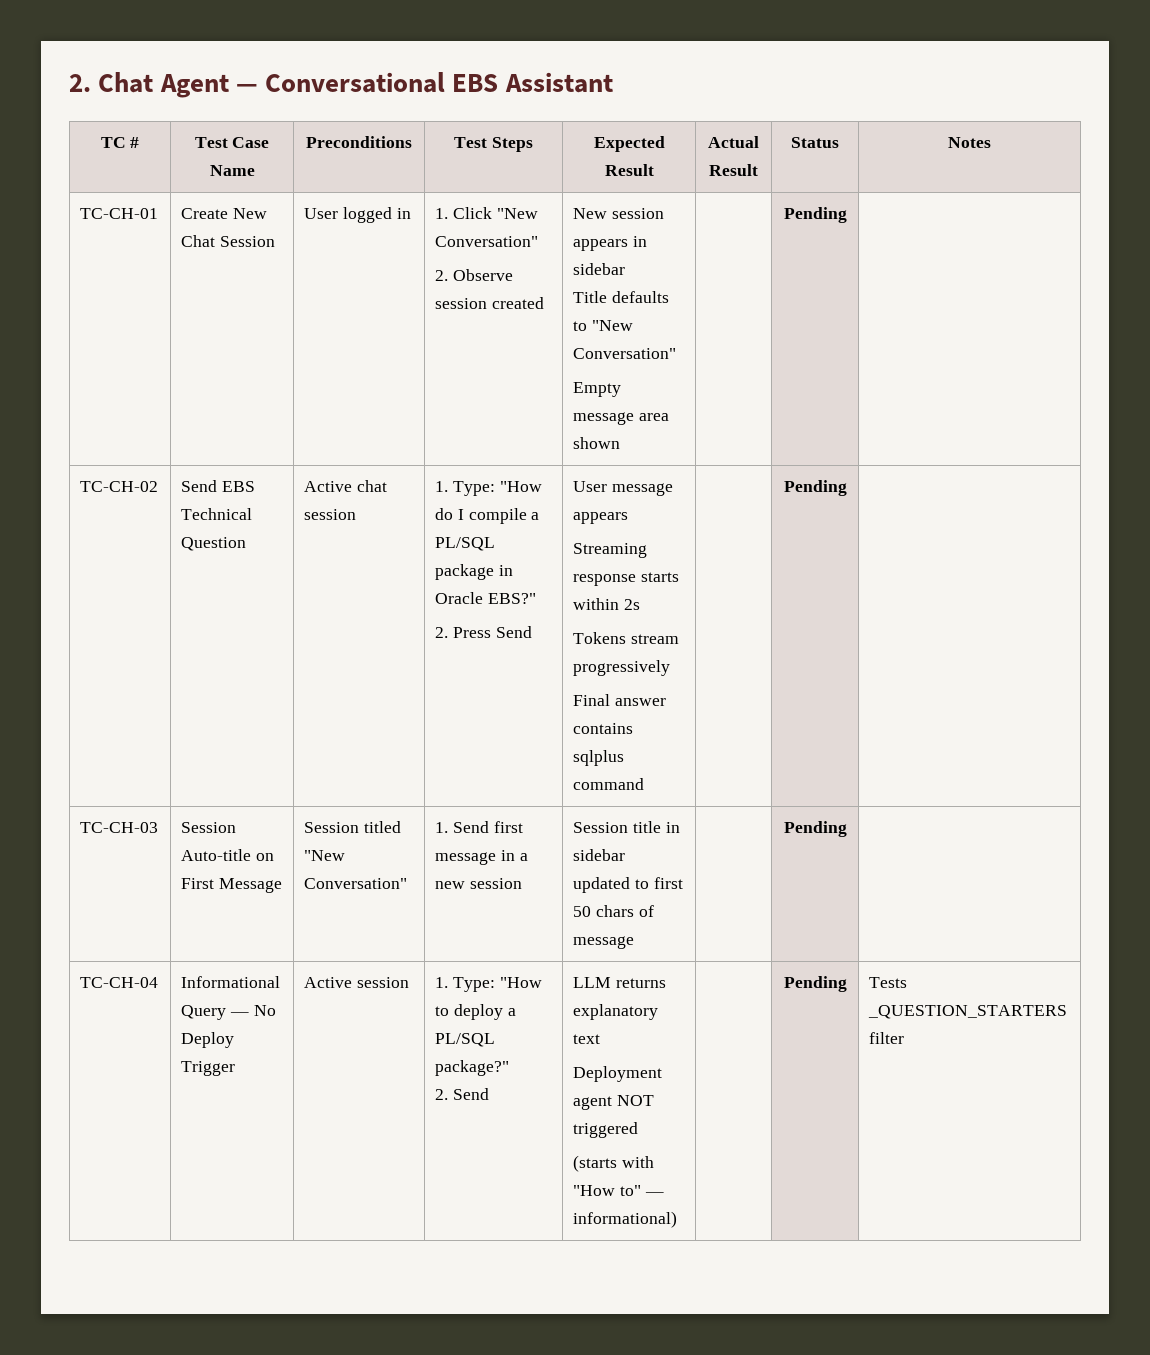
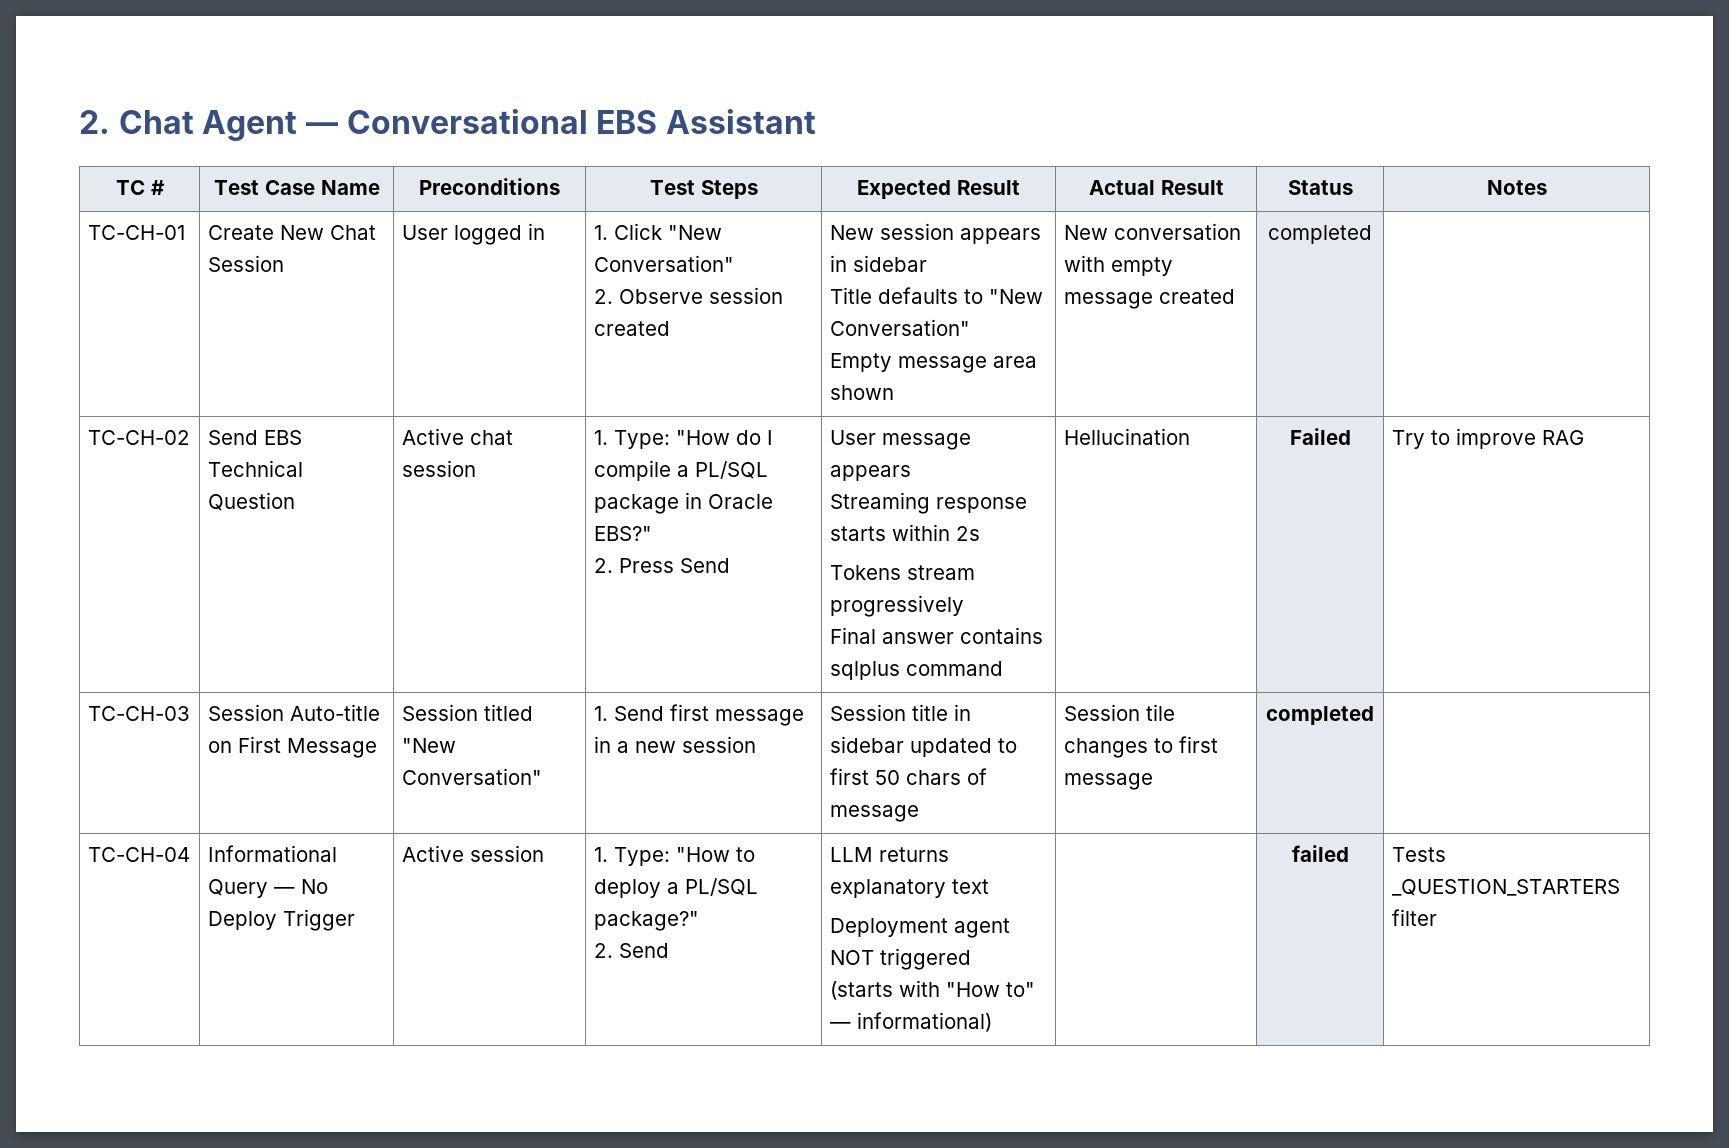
[783,207,847,223] | Pending -> [1063,223,1241,240] [1063,255,1173,276] [1063,289,1235,309] [1268,225,1372,244] New conversation with empty message created | completed
[783,480,847,496] | Pending | -> [1063,428,1190,445] [1289,428,1351,445] [1391,428,1584,449] Hellucination | Failed | Try to improve RAG
[783,821,847,837] | Pending -> [1063,704,1175,721] [1063,736,1218,758] [1063,773,1153,790] [1266,706,1374,725] Session tile changes to first message | completed
[783,976,847,992] Pending -> [1291,845,1349,862] failed

